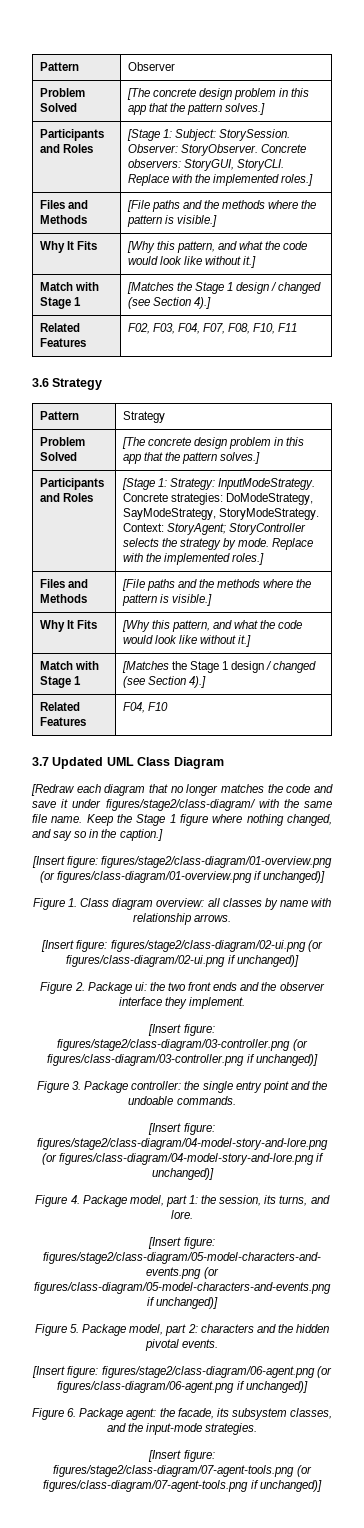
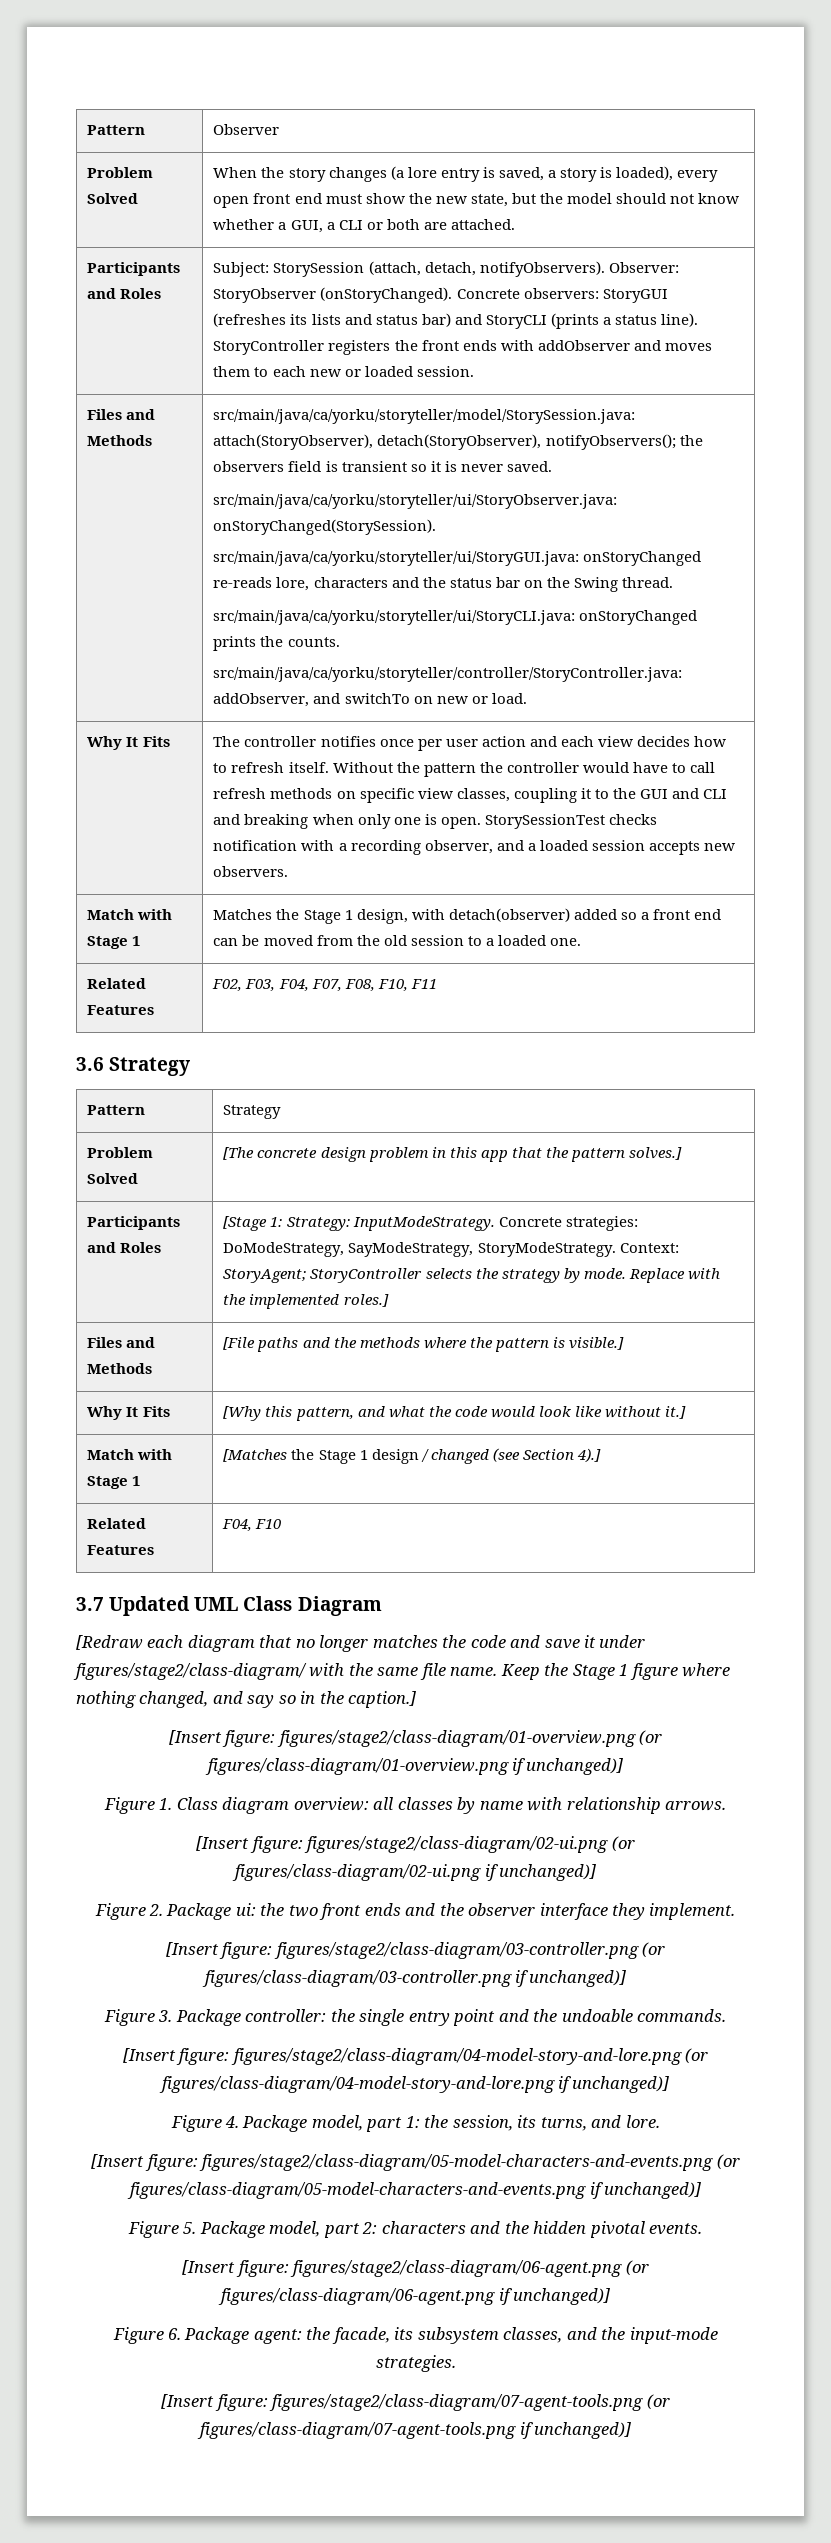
[126,88,310,100] [127,103,266,115] [39,129,104,141] [39,144,93,153] [126,129,291,141] [127,144,306,156] [127,159,284,171] [127,174,314,186] [39,200,88,209] [39,215,87,224] [126,200,317,212] [126,215,217,227] [39,241,97,253] [126,241,308,253] [127,256,257,268] [39,282,99,291] [39,297,81,309] [126,282,322,294] [127,297,211,309] [The concrete design problem in this app that the pattern solves.] // Participants and Roles | [Stage 1: Subject: StorySession. Observer: StoryObserver. Concrete observers: StoryGUI, StoryCLI. Replace with the implemented roles.] // Files and Methods | [File paths and the methods where the pattern is visible.] // Why It Fits | [Why this pattern, and what the code would look like without it.] // Match with Stage 1 | [Matches the Stage 1 design / changed (see Section 4).] -> [213,166,719,182] [213,193,740,208] [213,219,515,233] [87,262,181,276] [87,288,162,299] [213,261,679,277] [213,287,668,303] [213,313,698,329] [213,340,712,355] [213,366,474,377] [87,409,156,420] [87,435,153,446] [213,409,636,424] [213,434,703,450] [213,461,552,472] [213,494,618,509] [213,519,437,535] [213,551,702,566] [213,577,673,592] [213,610,698,625] [213,636,340,651] [213,667,683,682] [213,693,527,707] [87,736,170,750] [213,736,726,751] [213,762,715,777] [213,788,728,803] [213,814,657,829] [213,840,735,855] [213,866,289,877] [87,909,173,920] [87,936,141,949] [213,908,721,924] [213,935,581,946] When the story changes (a lore entry is saved, a story is loaded), every open front end must show the new state, but the model should not know whether a GUI, a CLI or both are attached. // Participants and Roles | Subject: StorySession (attach, detach, notifyObservers). Observer: StoryObserver (onStoryChanged). Concrete observers: StoryGUI (refreshes its lists and status bar) and StoryCLI (prints a status line). StoryController registers the front ends with addObserver and moves them to each new or loaded session. // Files and Methods | src/main/java/ca/yorku/storyteller/model/StorySession.java: attach(StoryObserver), detach(StoryObserver), notifyObservers(); the observers field is transient so it is never saved. // src/main/java/ca/yorku/storyteller/ui/StoryObserver.java: onStoryChanged(StorySession). // src/main/java/ca/yorku/storyteller/ui/StoryGUI.java: onStoryChanged re-reads lore, characters and the status bar on the Swing thread. // src/main/java/ca/yorku/storyteller/ui/StoryCLI.java: onStoryChanged prints the counts. // src/main/java/ca/yorku/storyteller/controller/StoryController.java: addObserver, and switchTo on new or load. // Why It Fits | The controller notifies once per user action and each view decides how to refresh itself. Without the pattern the controller would have to call refresh methods on specific view classes, coupling it to the GUI and CLI and breaking when only one is open. StorySessionTest checks notification with a recording observer, and a loaded session accepts new observers. // Match with Stage 1 | Matches the Stage 1 design, with detach(observer) added so a front end can be moved from the old session to a loaded one.

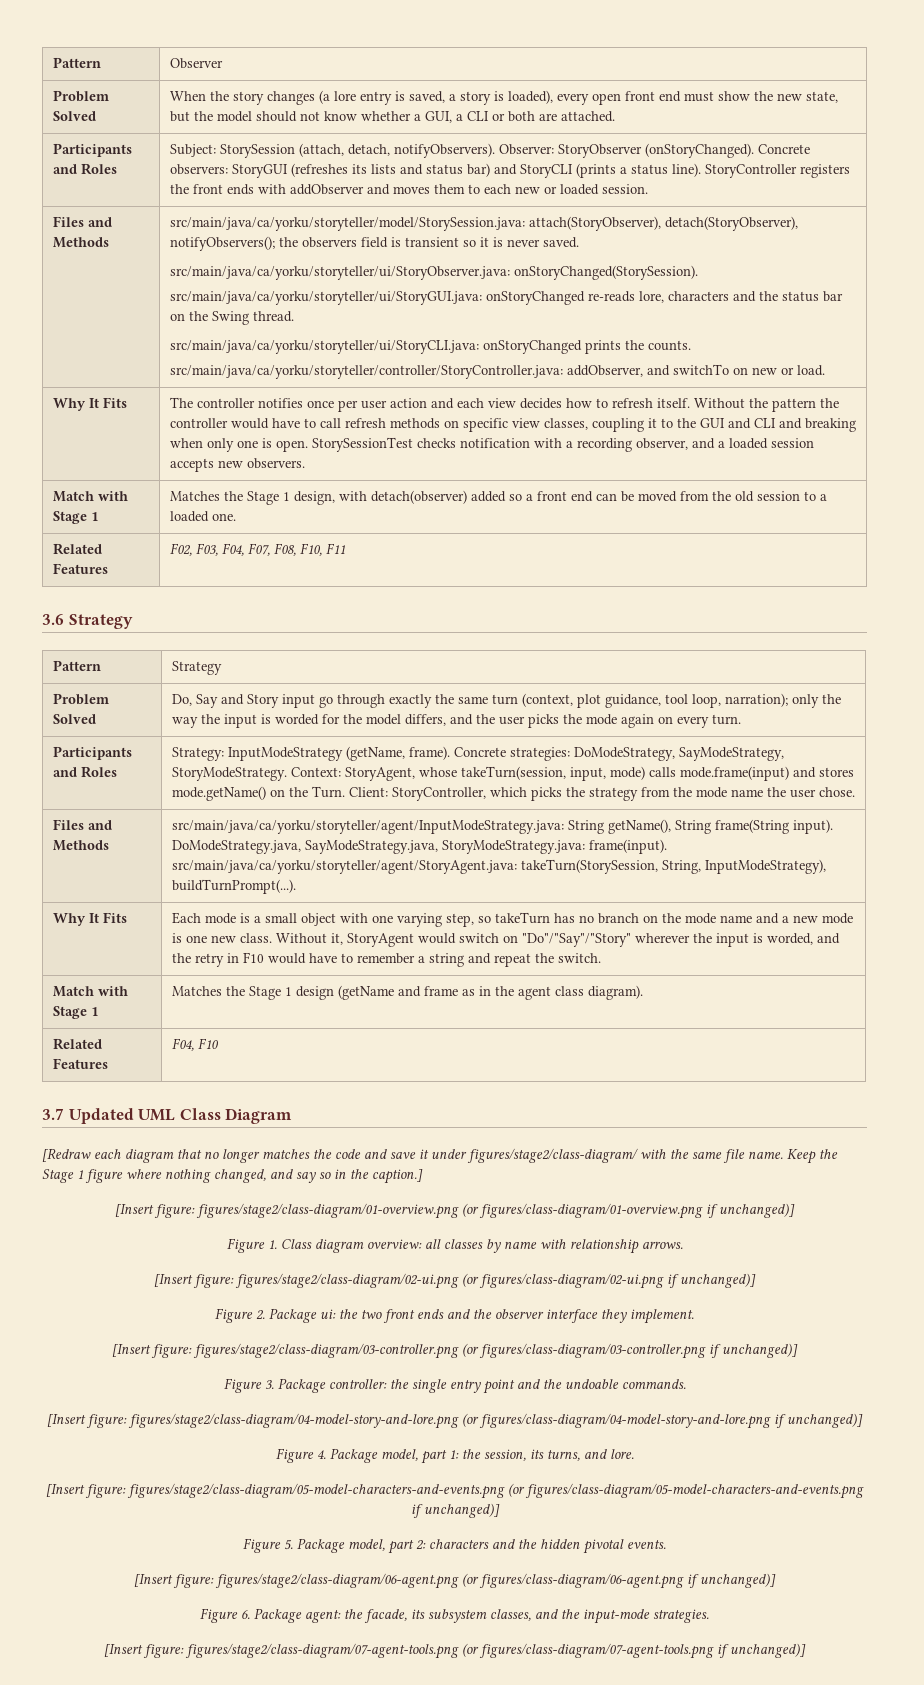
[223,1147,682,1162] [87,1216,181,1230] [87,1242,162,1253] [223,1216,495,1231] [The concrete design problem in this app that the pattern solves.] // Participants and Roles | [Stage 1: Strategy: InputModeStrategy. -> [171,693,841,708] [171,714,741,728] [52,746,132,760] [52,766,117,778] [171,746,450,761] Do, Say and Story input go through exactly the same turn (context, plot guidance, tool loop, narration); only the way the input is worded for the model differs, and the user picks the mode again on every turn. // Participants and Roles | Strategy: InputModeStrategy (getName, frame).
[223,1268,720,1283] [223,1294,389,1309] [87,1337,156,1348] [87,1363,153,1374] [223,1337,624,1352] [87,1406,170,1420] [223,1406,686,1421] [87,1449,173,1460] [87,1476,141,1489] [223,1449,288,1462] StoryAgent; StoryController selects the strategy by mode. Replace with the implemented roles.] // Files and Methods | [File paths and the methods where the pattern is visible.] // Why It Fits | [Why this pattern, and what the code would look like without it.] // Match with Stage 1 | [Matches -> [344,766,854,781] [171,786,855,801] [52,819,112,830] [52,840,109,851] [171,819,833,834] [171,839,667,854] [171,859,826,874] [171,879,296,894] [52,912,127,926] [171,912,853,927] [171,933,840,947] [171,952,601,967] [52,986,128,997] [52,1006,98,1019] [171,986,222,996] StoryAgent, whose takeTurn(session, input, mode) calls mode.frame(input) and stores mode.getName() on the Turn. Client: StoryController, which picks the strategy from the mode name the user chose. // Files and Methods | src/main/java/ca/yorku/storyteller/agent/InputModeStrategy.java: String getName(), String frame(String input). DoModeStrategy.java, SayModeStrategy.java, StoryModeStrategy.java: frame(input). src/main/java/ca/yorku/storyteller/agent/StoryAgent.java: takeTurn(StorySession, String, InputModeStrategy), buildTurnPrompt(...). // Why It Fits | Each mode is a small object with one varying step, so takeTurn has no branch on the mode name and a new mode is one new class. Without it, StoryAgent would switch on "Do"/"Say"/"Story" wherever the input is worded, and the retry in F10 would have to remember a string and repeat the switch. // Match with Stage 1 | Matches
[420,1448,601,1464] / changed (see Section 4).] -> [337,985,643,1000] (getName and frame as in the agent class diagram).

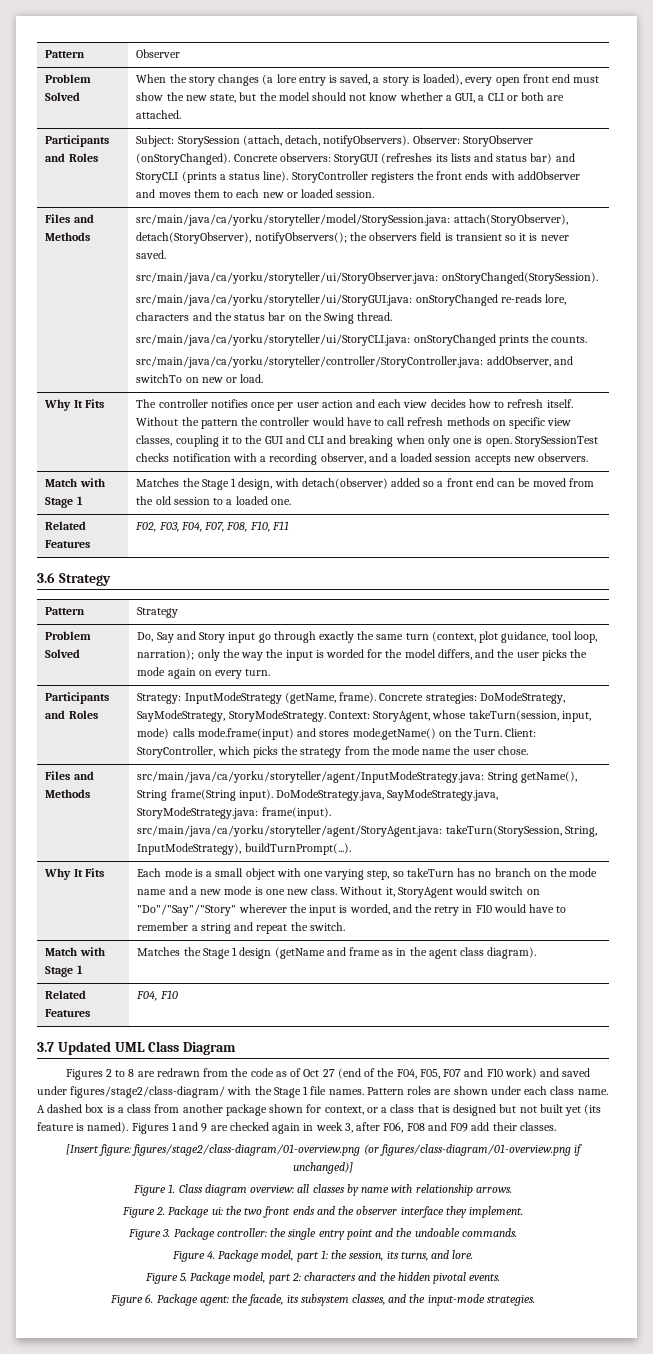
[42,1148,838,1164] [42,1169,423,1184] [Redraw each diagram that no longer matches the code and save it under figures/stage2/class-diagram/ with the same file name. Keep the Stage 1 figure where nothing changed, and say so in the caption.] -> [65,1068,591,1080] [37,1086,608,1098] [37,1104,602,1116] [37,1122,556,1134] Figures 2 to 8 are redrawn from the code as of Oct 27 (end of the F04, F05, F07 and F10 work) and saved under figures/stage2/class-diagram/ with the Stage 1 file names. Pattern roles are shown under each class name. A dashed box is a class from another package shown for context, or a class that is designed but not built yet (its feature is named). Figures 1 and 9 are checked again in week 3, after F06, F08 and F09 add their classes.
[154,1273,756,1289] // [Insert figure: figures/stage2/class-diagram/02-ui.png (or figures/class-diagram/02-ui.png if unchanged)] -> (512, 1190) none
[112,1343,798,1359] // [Insert figure: figures/stage2/class-diagram/03-controller.png (or figures/class-diagram/03-controller.png if unchanged)] -> (524, 1212) none
[47,1413,863,1429] // [Insert figure: figures/stage2/class-diagram/04-model-story-and-lore.png (or figures/class-diagram/04-model-story-and-lore.png if unchanged)] -> (517, 1232) none
[46,1483,864,1499] [410,1503,500,1518] // [Insert figure: figures/stage2/class-diagram/05-model-characters-and-events.png (or figures/class-diagram/05-model-characters-and-events.png if unchanged)] -> (474, 1254) none
[134,1573,776,1589] // [Insert figure: figures/stage2/class-diagram/06-agent.png (or figures/class-diagram/06-agent.png if unchanged)] -> (501, 1277) none
[104,1643,806,1659] // [Insert figure: figures/stage2/class-diagram/07-agent-tools.png (or figures/class-diagram/07-agent-tools.png if unchanged)] -> (535, 1300) none

